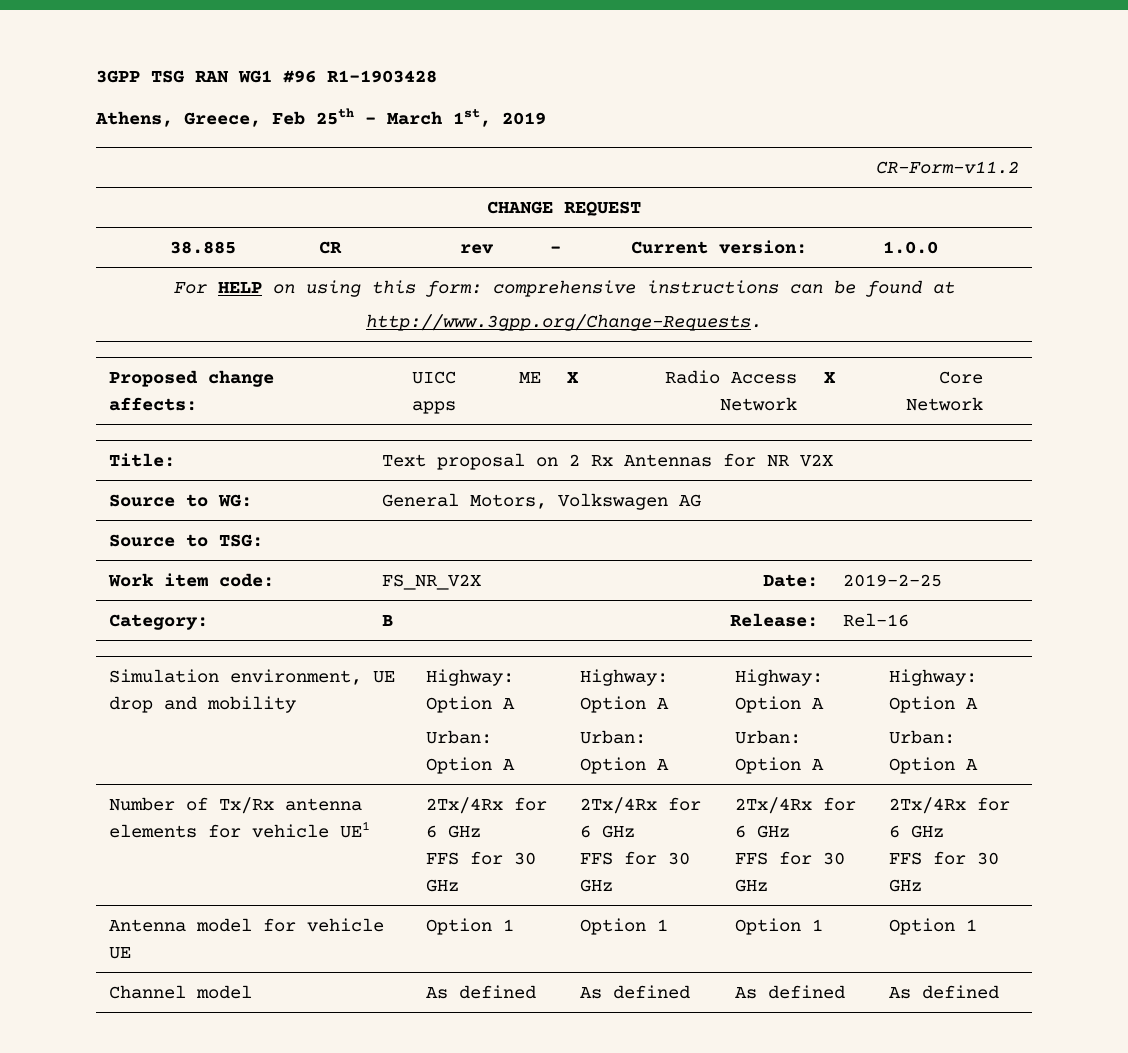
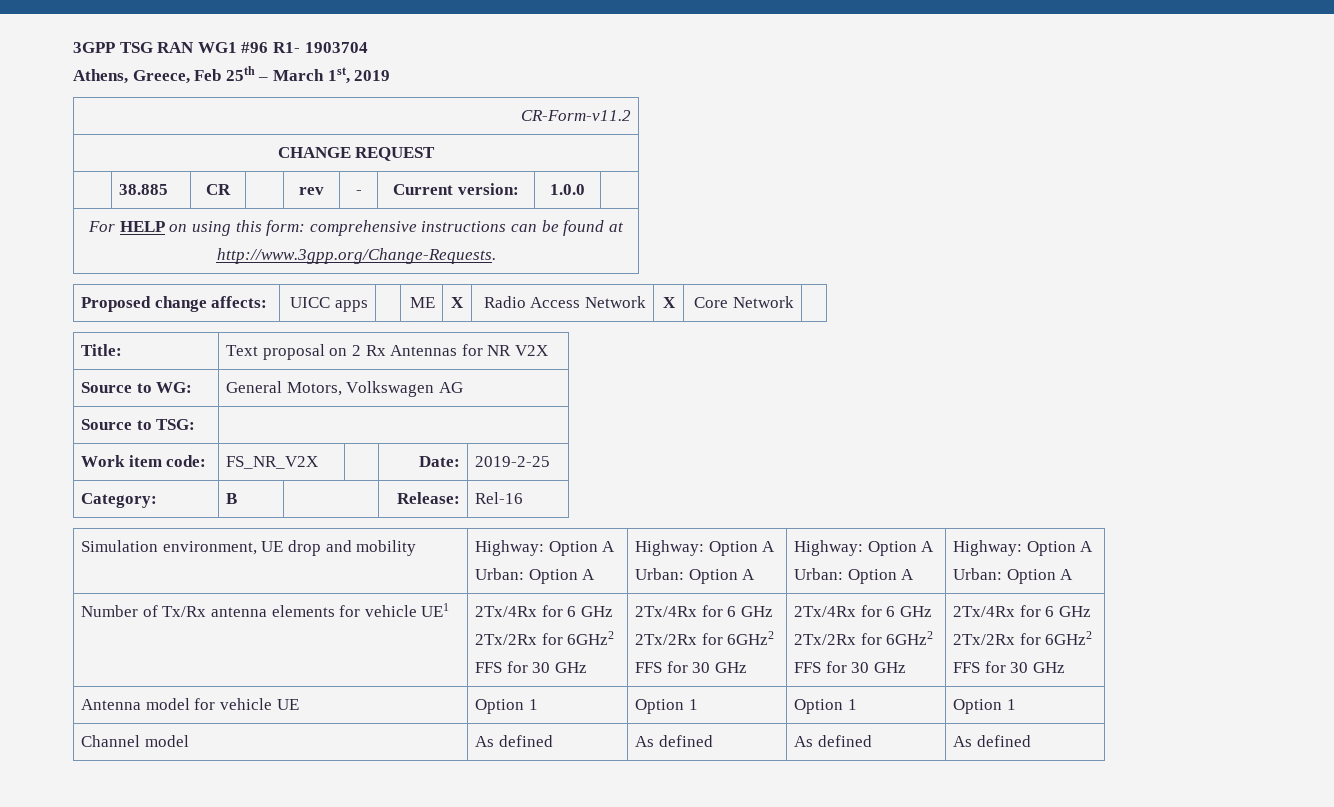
[327,70,437,83] R1-1903428 -> [272,42,368,53] R1- 1903704
[426,851,537,865] [426,879,460,892] [580,797,702,814] [580,825,636,838] [580,851,691,865] [580,879,614,892] [735,797,857,814] [735,825,791,838] [735,851,846,865] [735,879,769,892] [889,797,1011,814] [889,825,945,838] FFS for 30 GHz | 2Tx/4Rx for 6 GHz // FFS for 30 GHz | 2Tx/4Rx for 6 GHz // FFS for 30 GHz | 2Tx/4Rx for 6 GHz -> [475,631,615,645] [475,661,587,673] [635,605,773,617] [635,631,775,645] [635,661,747,673] [794,605,932,617] [794,631,934,645] [794,661,906,673] [953,605,1091,617] [953,631,1093,645] 2Tx/2Rx for 6GHz2 // FFS for 30 GHz | 2Tx/4Rx for 6 GHz // 2Tx/2Rx for 6GHz2 // FFS for 30 GHz | 2Tx/4Rx for 6 GHz // 2Tx/2Rx for 6GHz2 // FFS for 30 GHz | 2Tx/4Rx for 6 GHz // 2Tx/2Rx for 6GHz2

